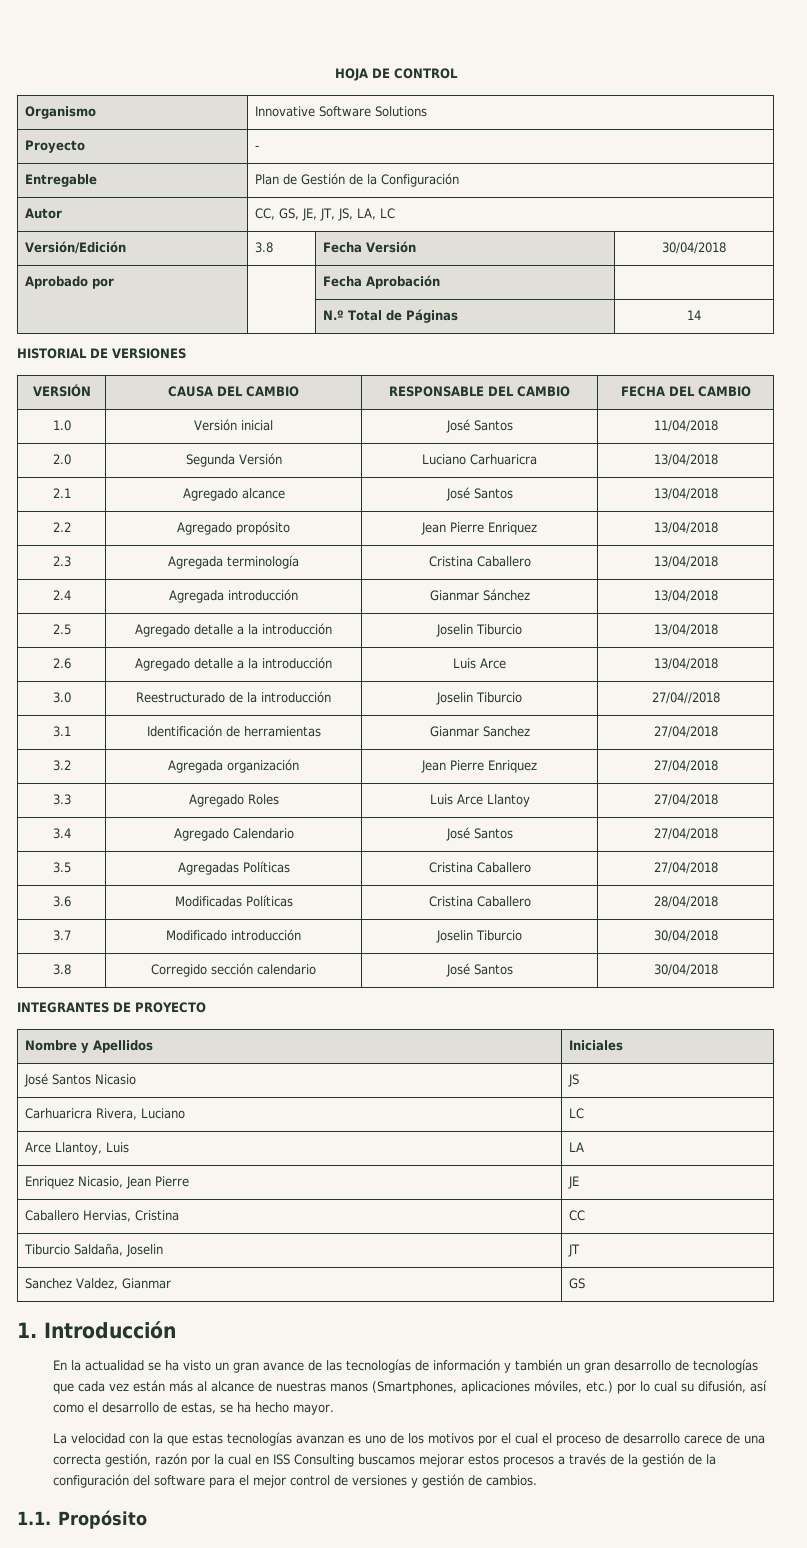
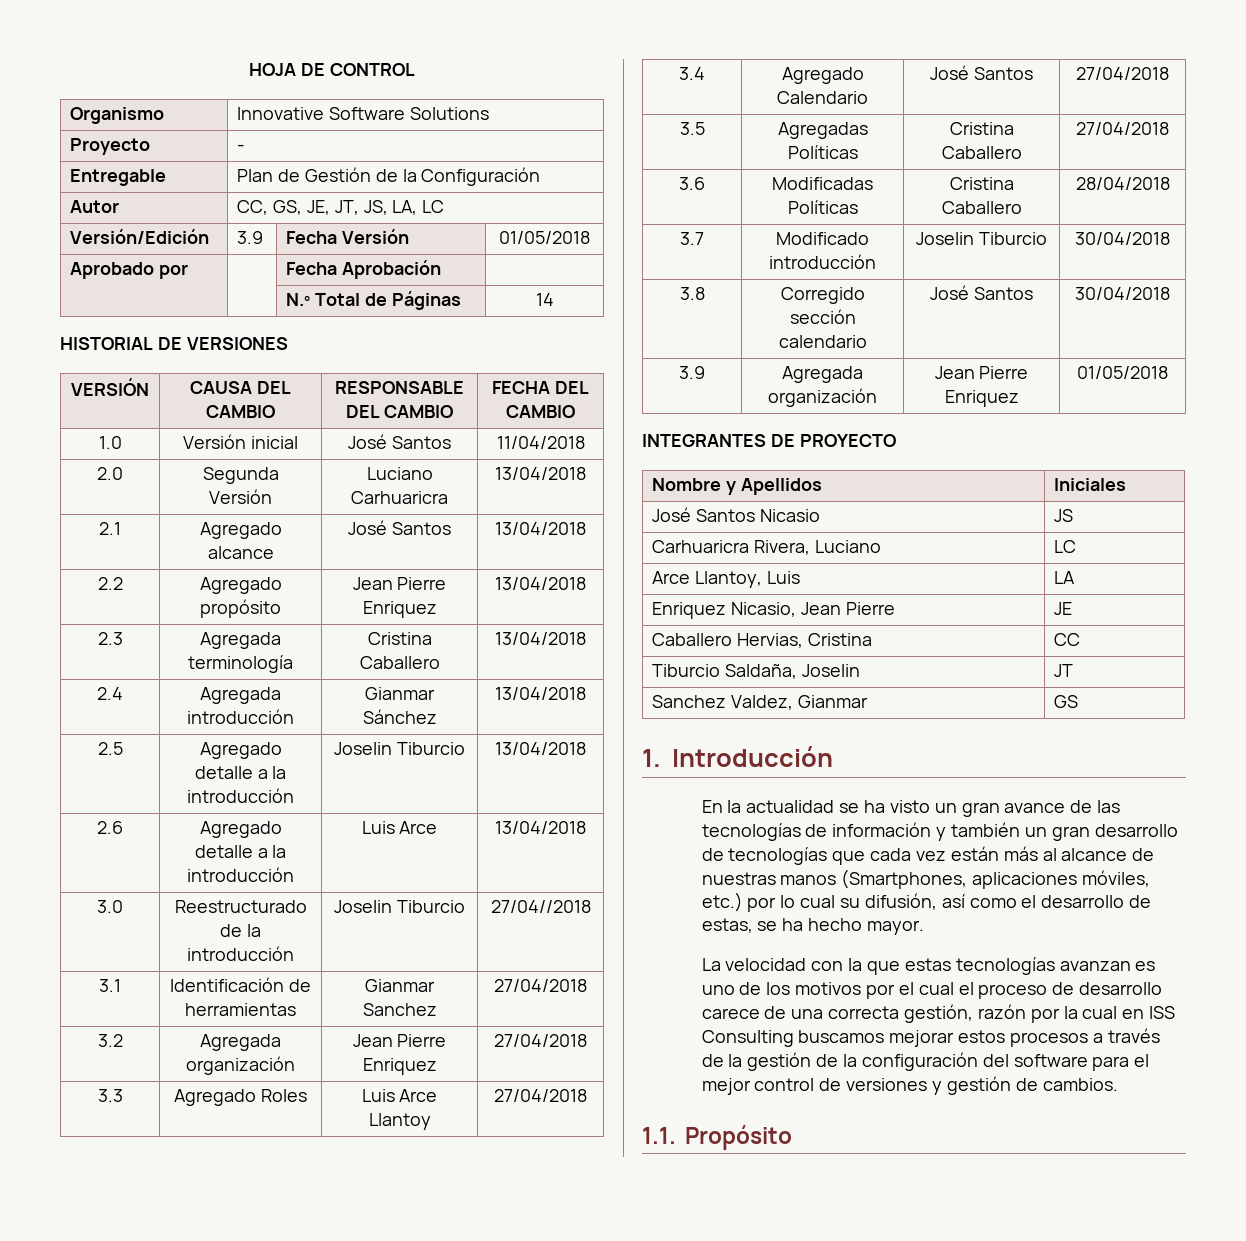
[255,242,274,253] 3.8 -> [237,231,264,244] 3.9
[662,242,726,254] 30/04/2018 -> [499,231,590,244] 01/05/2018
(718, 970) none -> [679,366,705,379] [782,366,863,383] [768,388,877,407] [934,366,1029,379] [944,390,1019,407] [1077,366,1168,379] // 3.9 | Agregada organización | Jean Pierre Enriquez | 01/05/2018

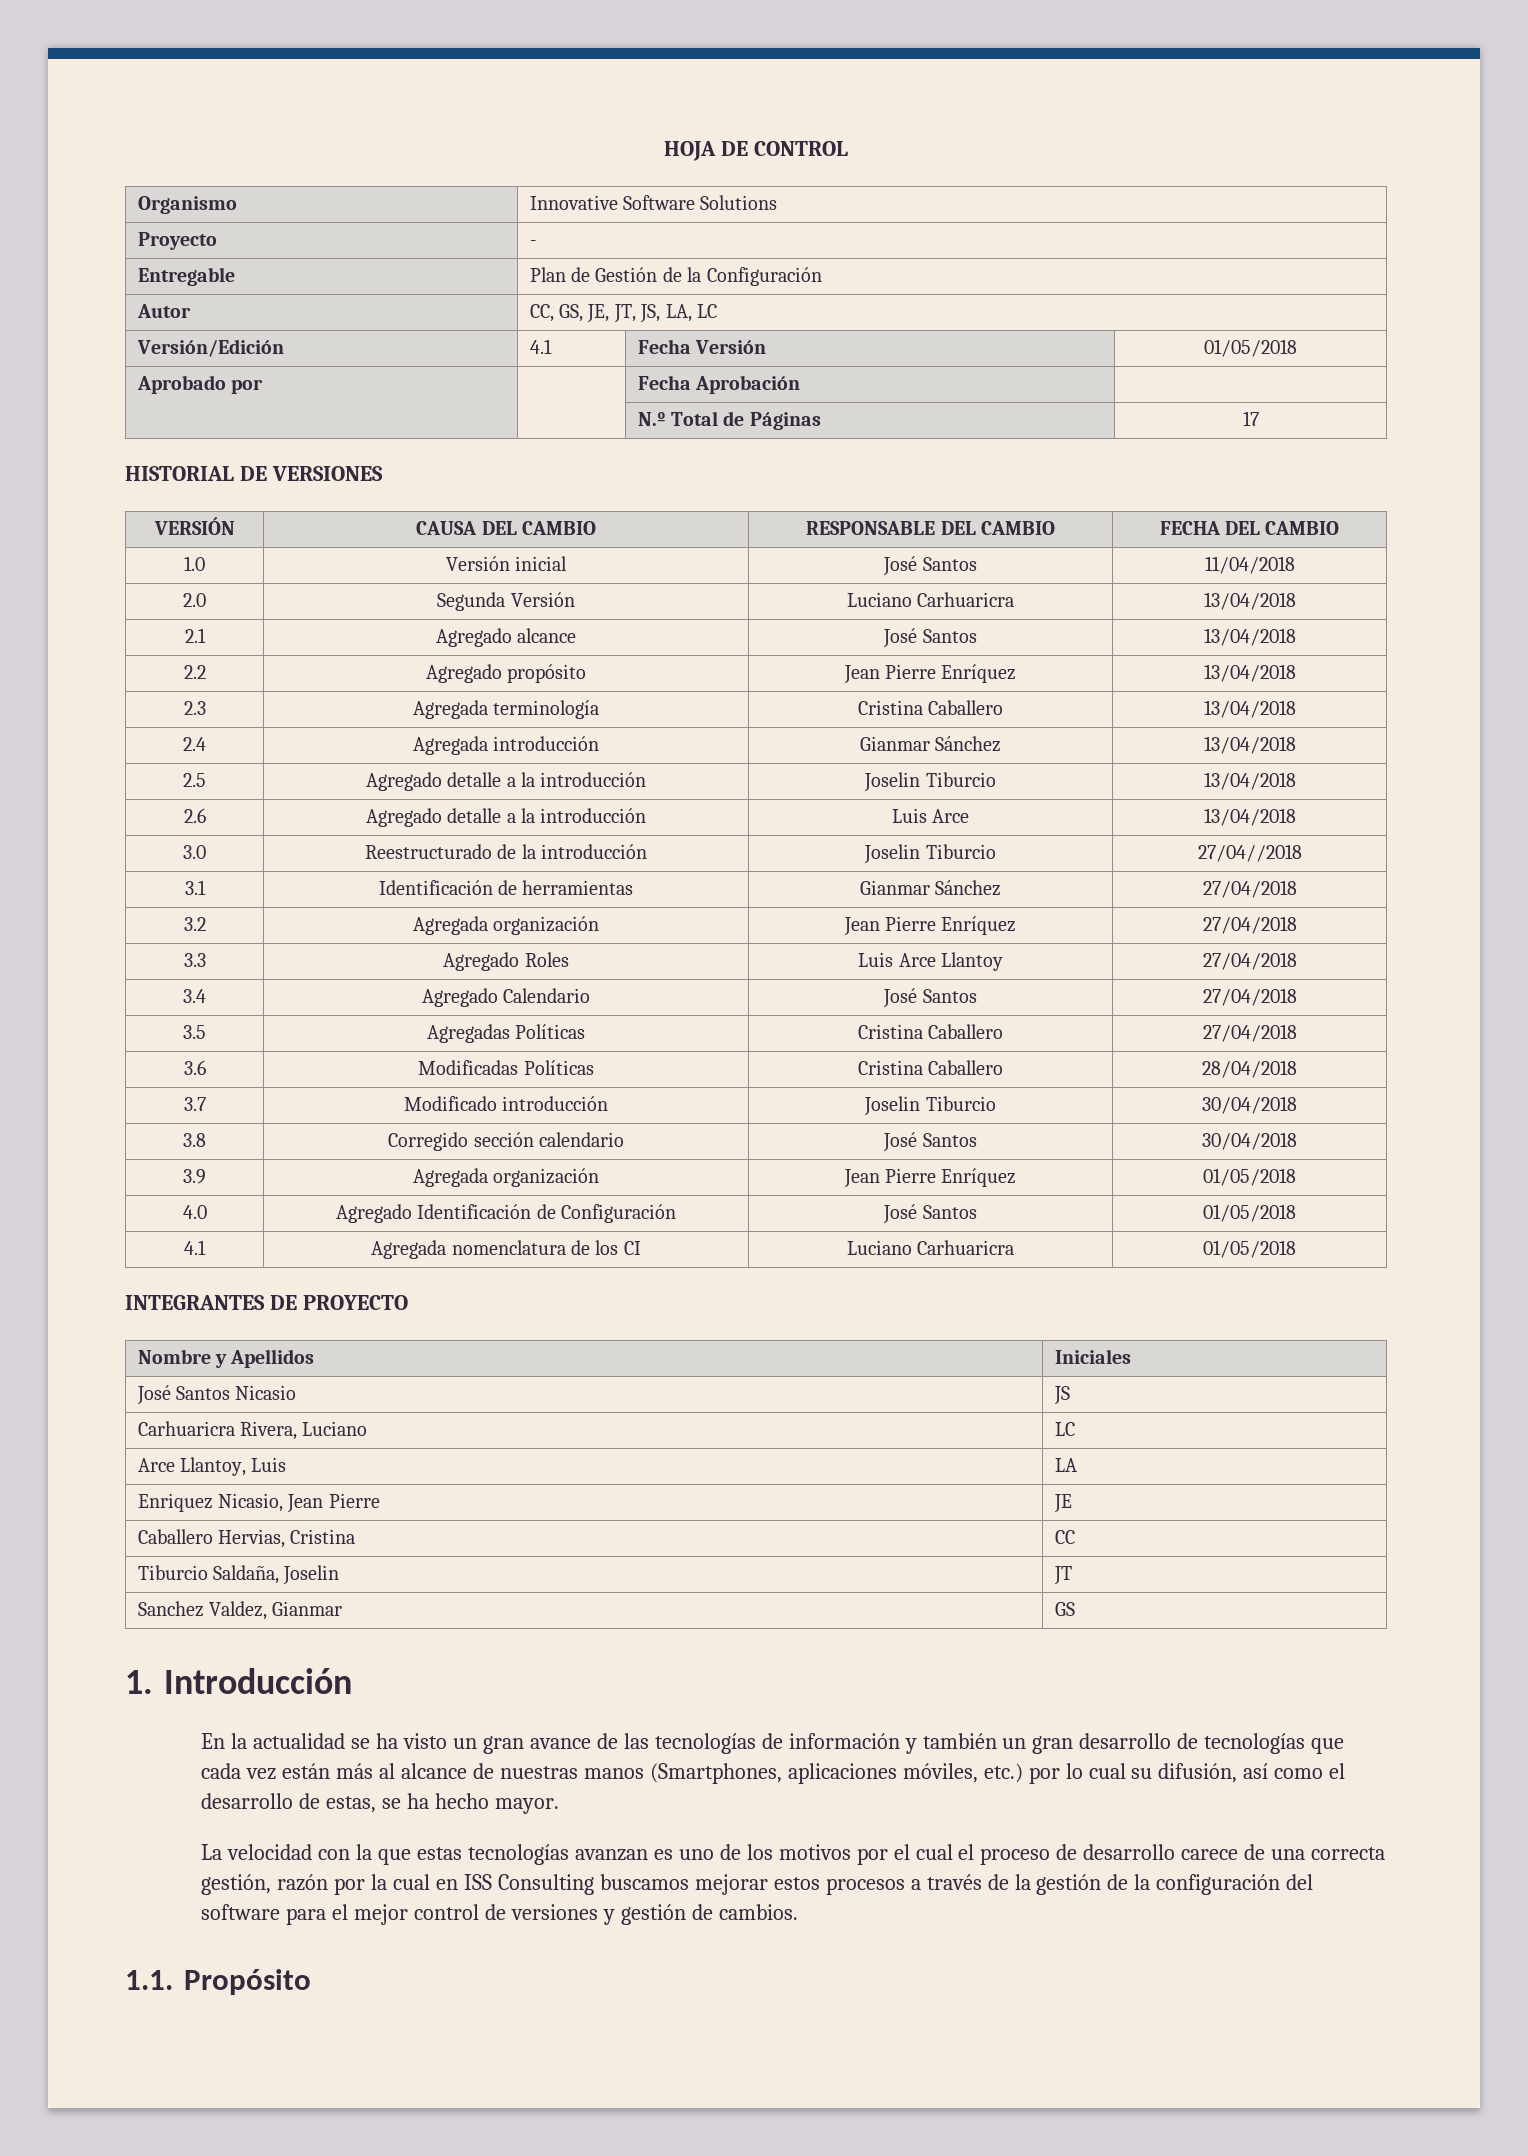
[237,231,264,244] 3.9 -> [529,339,552,354] 4.1
[535,293,554,306] 14 -> [1242,411,1259,426] 17
[362,601,437,618] Enriquez -> [941,664,1017,683] Enríquez
[362,1003,437,1016] Sanchez -> [935,880,1002,896] Sánchez
[362,1058,437,1075] Enriquez -> [941,916,1017,935] Enríquez
[944,390,1019,407] Enriquez -> [941,1168,1017,1187] [1203,1168,1296,1186] [182,1205,207,1219] [335,1204,677,1223] [883,1204,977,1224] [1203,1204,1296,1222] [184,1240,206,1255] [371,1240,641,1259] [846,1240,1015,1255] Enríquez | 01/05/2018 // 4.0 | Agregado Identificación de Configuración | José Santos | 01/05/2018 // 4.1 | Agregada nomenclatura de los CI | Luciano Carhuaricra

